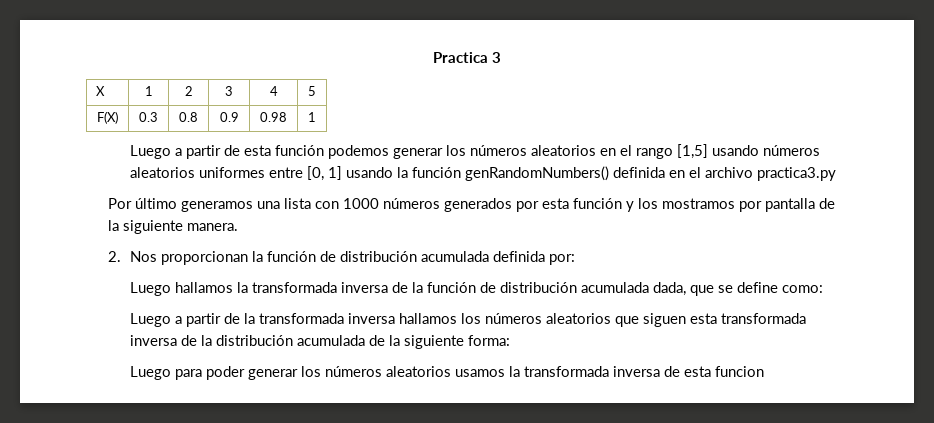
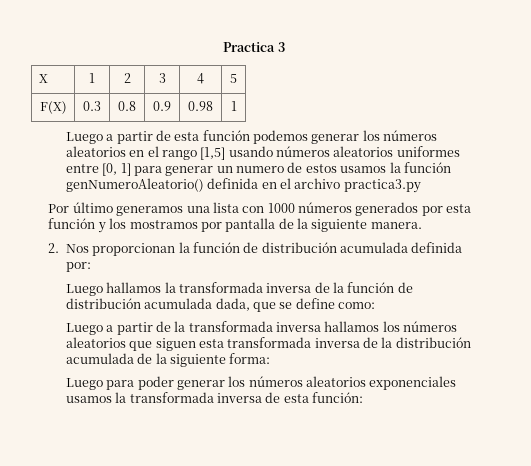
[346,166,610,181] usando la función genRandomNumbers() -> [133,162,451,176] [65,178,204,192] para generar un numero de estos usamos la función genNumeroAleatorio()
(452, 371) none -> [369,376,457,390] exponenciales
[715,366,765,377] funcion -> [312,392,364,403] función:

